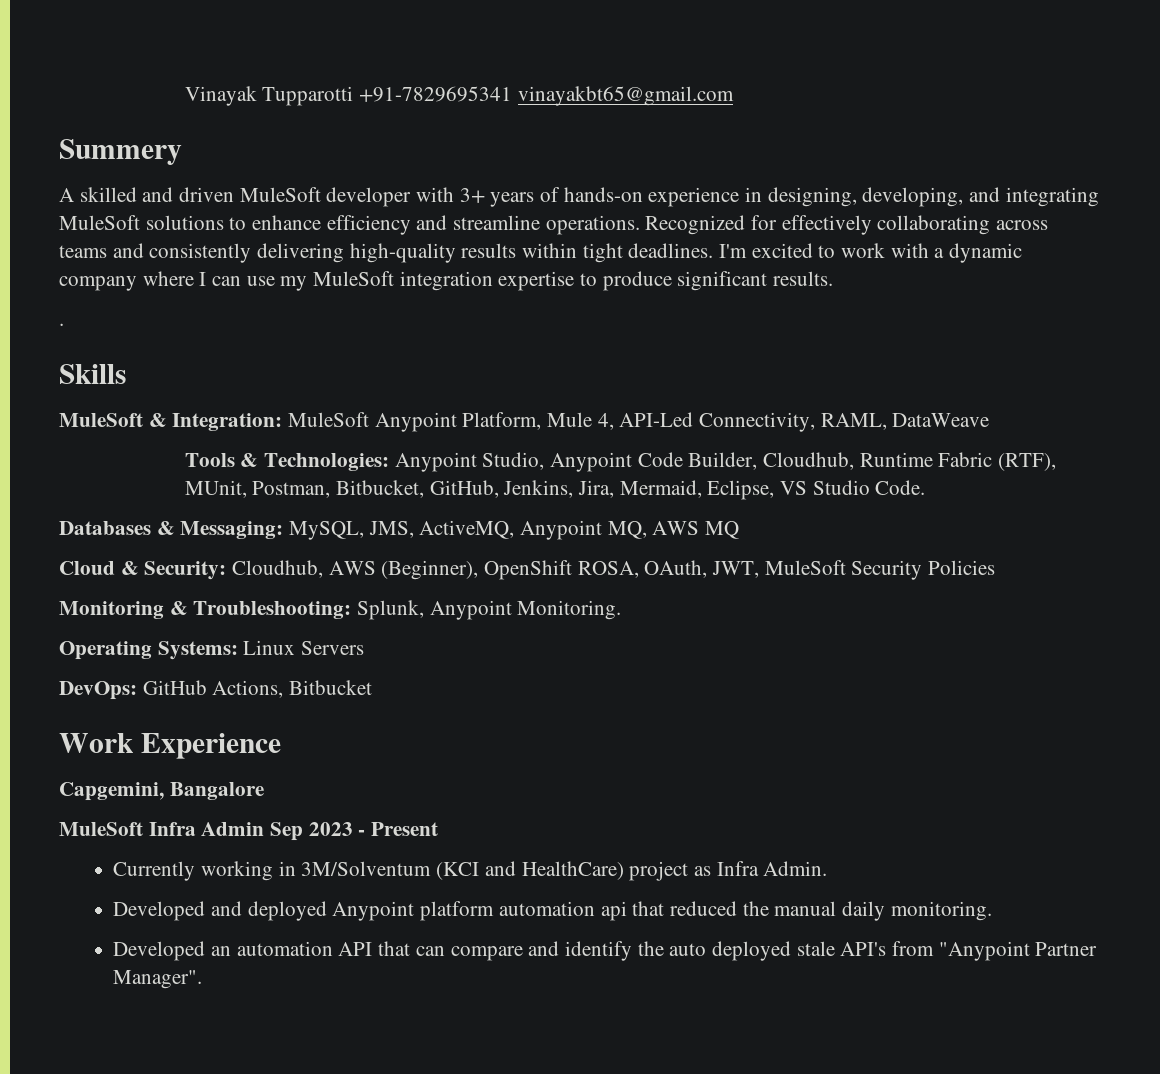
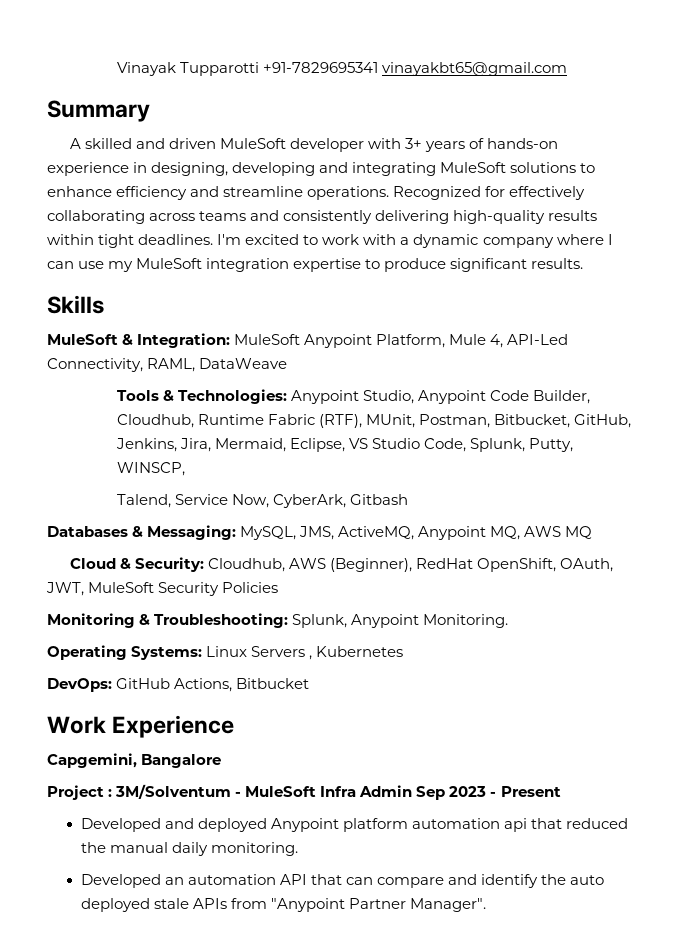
[59,139,182,165] Summery -> [47,100,150,122] Summary
[862,187,964,207] developing, -> [232,162,316,176] developing
[59,323,64,326] // . -> (584, 263) none
[875,480,926,495] Code. -> [423,438,573,452] [116,462,185,476] [116,494,408,508] Code, Splunk, Putty, WINSCP, // Talend, Service Now, CyberArk, Gitbash
[484,560,639,580] OpenShift ROSA, -> [415,558,556,572] RedHat OpenShift,
(365, 648) none -> [309,646,404,660] , Kubernetes
(264, 791) none -> [47,784,242,800] Project : 3M/Solventum -
[113,861,828,881] // Currently working in 3M/Solventum (KCI and HealthCare) project as Infra Admin. -> (561, 791) none
[840,942,887,956] API's -> [192,898,227,909] APIs

